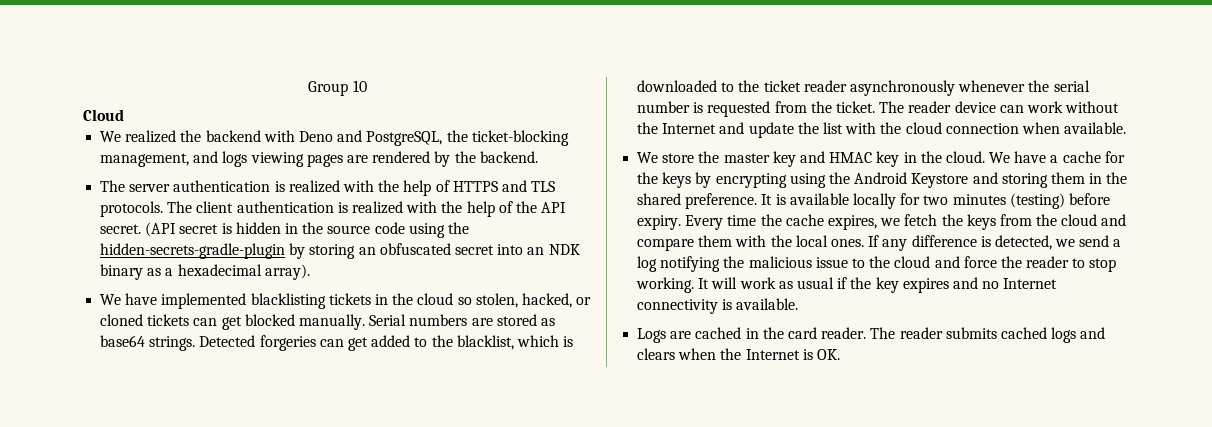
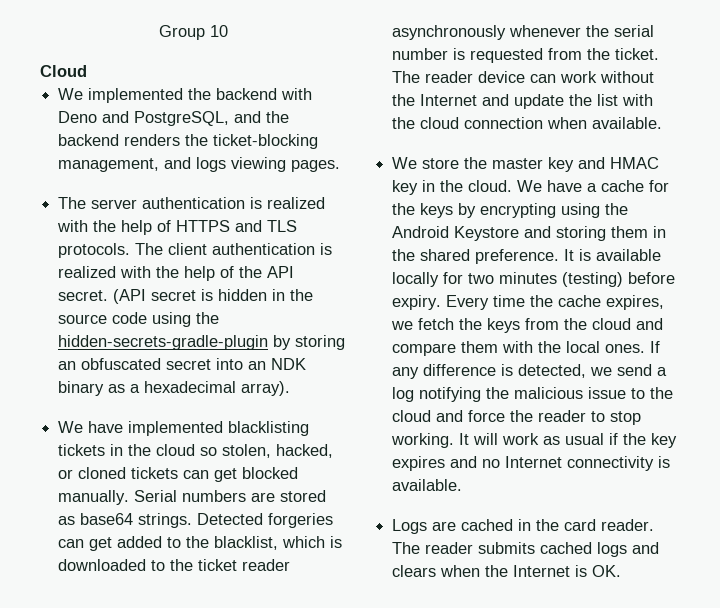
[125,130,177,143] realized -> [88,88,184,103] implemented
(443, 138) none -> [234,111,290,123] [58,134,181,146] and the backend renders
[306,151,538,167] pages are rendered by the backend. -> [291,160,341,172] pages.

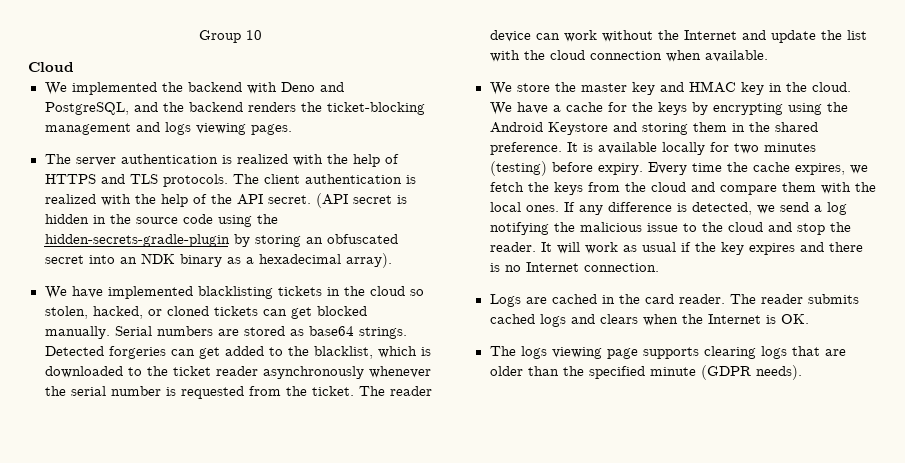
[58,158,160,172] management, -> [44,123,131,135] management
[468,410,642,425] [391,433,455,448] force the reader to stop working. -> [796,222,851,235] [489,242,536,252] stop the reader.
[482,456,671,471] [392,479,463,491] no Internet connectivity is available. -> [828,242,863,252] [489,262,659,272] there is no Internet connection.
(622, 571) none -> [489,346,846,359] [489,365,802,380] // The logs viewing page supports clearing logs that are older than the specified minute (GDPR needs).

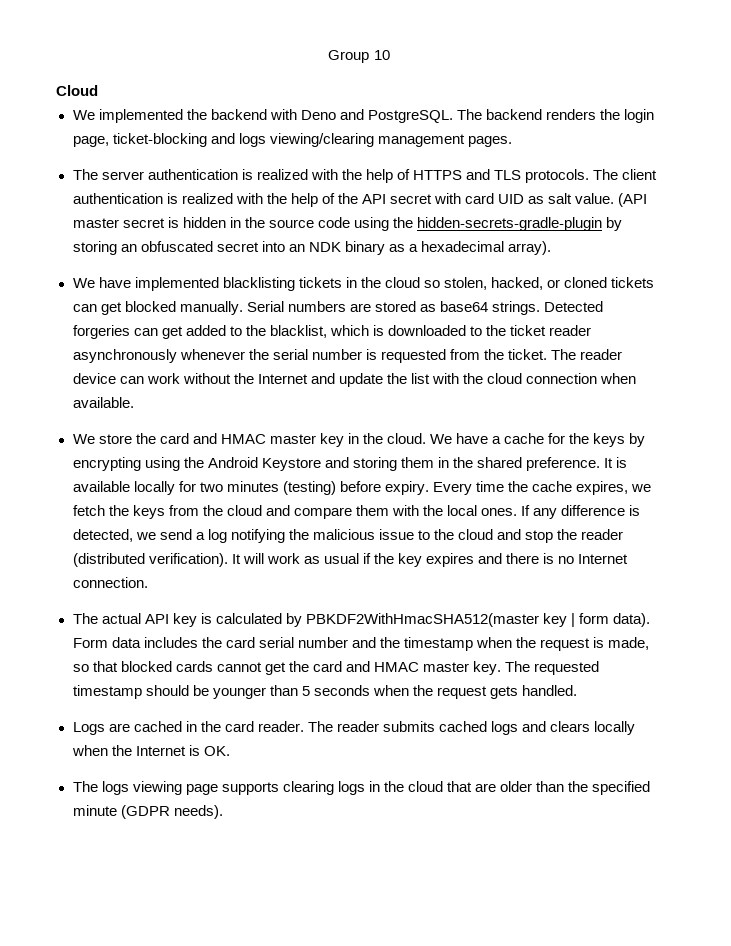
[44,102,425,115] [44,122,246,135] PostgreSQL, and the backend renders the ticket-blocking management and logs viewing -> [367,109,655,123] [72,133,465,147] PostgreSQL. The backend renders the login page, ticket-blocking and logs viewing/clearing management
[267,193,348,208] secret. (API -> [389,193,648,207] [72,218,119,228] secret with card UID as salt value. (API master
[580,81,736,95] master key and HMAC -> [159,433,316,444] card and HMAC master
[489,242,536,252] reader. -> [581,529,624,540] [72,553,228,567] reader (distributed verification).
(659, 267) none -> [72,613,651,627] [72,637,650,651] [72,661,600,675] [72,685,578,699] // The actual API key is calculated by PBKDF2WithHmacSHA512(master key | form data). Form data includes the card serial number and the timestamp when the request is made, so that blocked cards cannot get the card and HMAC master key. The requested timestamp should be younger than 5 seconds when the request gets handled.
(638, 319) none -> [594,721,636,735] locally
(787, 352) none -> [368,781,443,792] in the cloud

